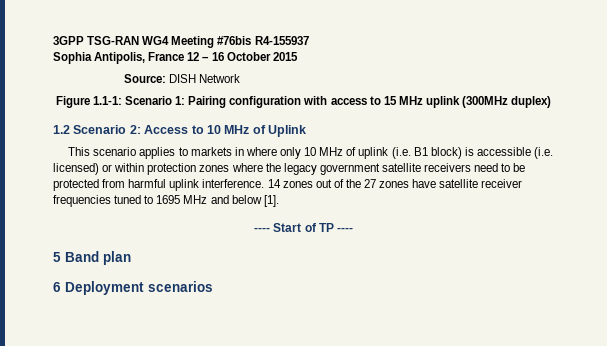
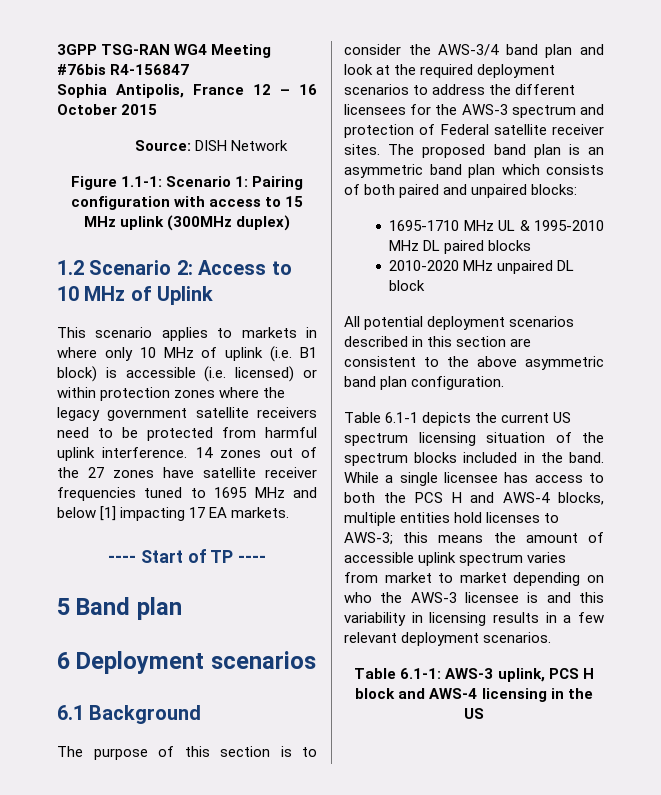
[254,36,309,45] R4-155937 -> [110,64,190,75] R4-156847
[263,195,279,207] [1]. -> [100,506,290,521] [1] impacting 17 EA markets.
(213, 286) none -> [57,705,202,724] [57,746,317,760] [344,44,604,58] [344,64,556,78] [344,84,576,95] [344,104,604,118] [344,124,604,138] [344,144,604,158] [344,164,604,178] [344,184,578,198] [389,220,604,231] [389,240,532,254] [389,260,575,274] [389,280,426,291] [344,316,575,330] [344,336,532,347] [344,356,604,370] [344,376,505,390] [344,412,572,426] [344,432,604,446] [344,452,604,466] [344,472,604,486] [344,492,604,505] [344,512,560,526] [344,532,604,545] [344,552,567,566] [344,572,604,586] [344,592,604,603] [344,612,604,626] [344,632,552,646] [354,668,594,682] [355,688,593,702] [464,708,484,719] // 6.1 Background // The purpose of this section is to consider the AWS-3/4 band plan and look at the required deployment scenarios to address the different licensees for the AWS-3 spectrum and protection of Federal satellite receiver sites. The proposed band plan is an asymmetric band plan which consists of both paired and unpaired blocks: // 1695-1710 MHz UL & 1995-2010 MHz DL paired blocks // 2010-2020 MHz unpaired DL block // All potential deployment scenarios described in this section are consistent to the above asymmetric band plan configuration. // Table 6.1-1 depicts the current US spectrum licensing situation of the spectrum blocks included in the band. While a single licensee has access to both the PCS H and AWS-4 blocks, multiple entities hold licenses to AWS-3; this means the amount of accessible uplink spectrum varies from market to market depending on who the AWS-3 licensee is and this variability in licensing results in a few relevant deployment scenarios. // Table 6.1-1: AWS-3 uplink, PCS H block and AWS-4 licensing in the US

